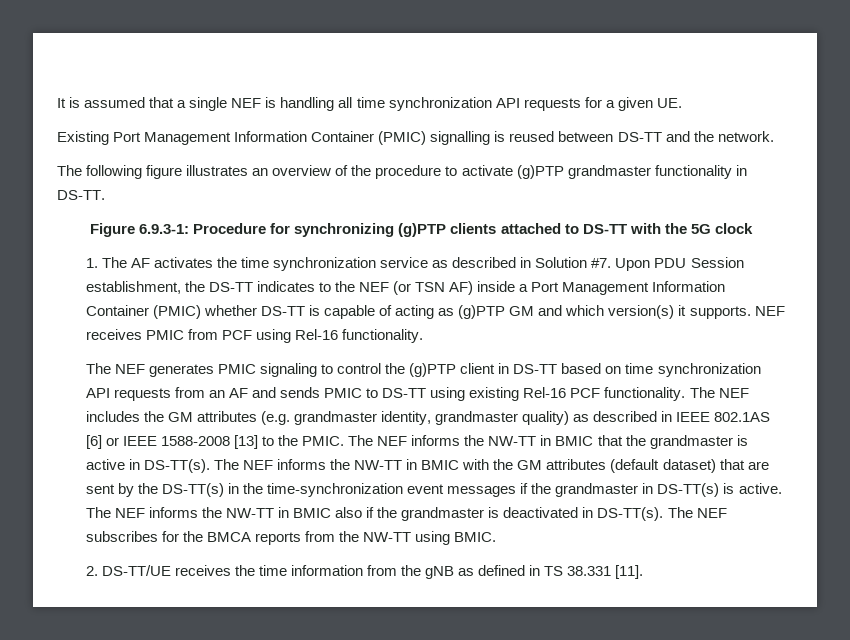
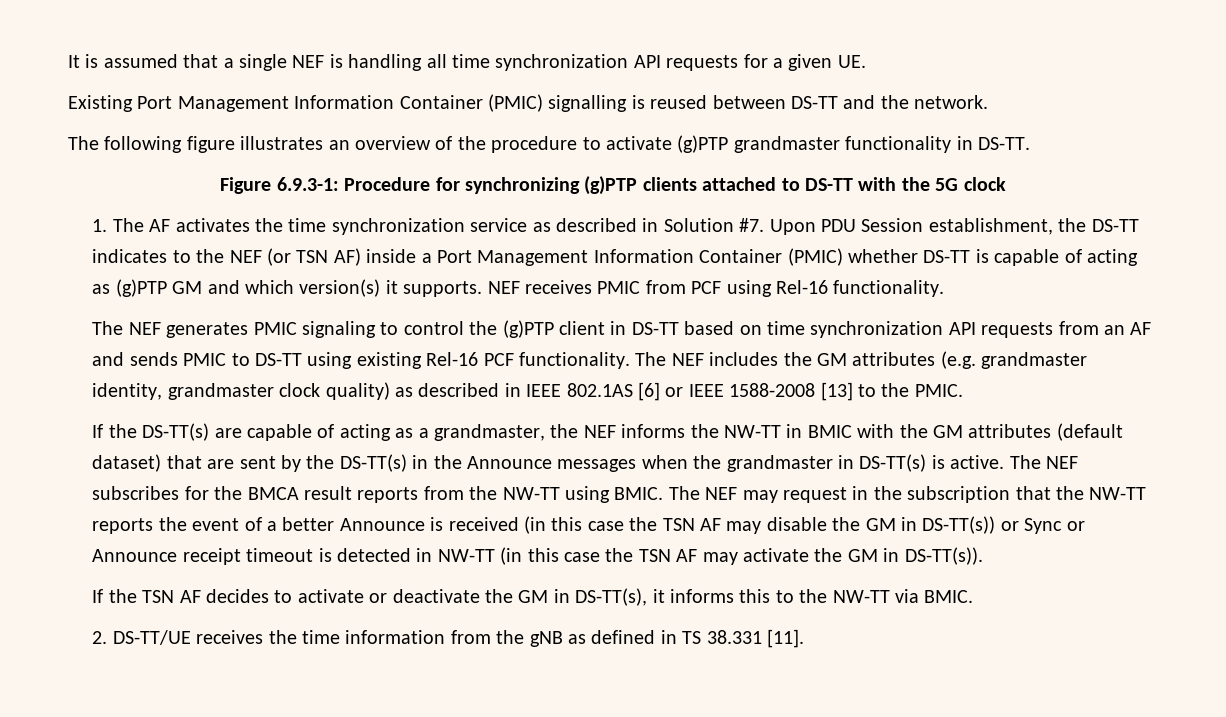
(519, 418) none -> [279,383,321,397] clock
[348,435,748,449] [85,459,239,473] The NEF informs the NW-TT in BMIC that the grandmaster is active in DS-TT(s). The -> [92,423,579,441] // If the DS-TT(s) are capable of acting as a grandmaster, the
[267,483,529,497] time-synchronization event messages if -> [466,455,688,472] Announce messages when
[148,507,727,521] informs the NW-TT in BMIC also if the grandmaster is deactivated in DS-TT(s). The NEF -> (1078, 462) none
(251, 537) none -> [303,486,352,500] result
(497, 537) none -> [668,486,1147,503] [92,516,1085,534] [92,547,983,565] [92,588,974,606] The NEF may request in the subscription that the NW-TT reports the event of a better Announce is received (in this case the TSN AF may disable the GM in DS-TT(s)) or Sync or Announce receipt timeout is detected in NW-TT (in this case the TSN AF may activate the GM in DS-TT(s)). // If the TSN AF decides to activate or deactivate the GM in DS-TT(s), it informs this to the NW-TT via BMIC.

